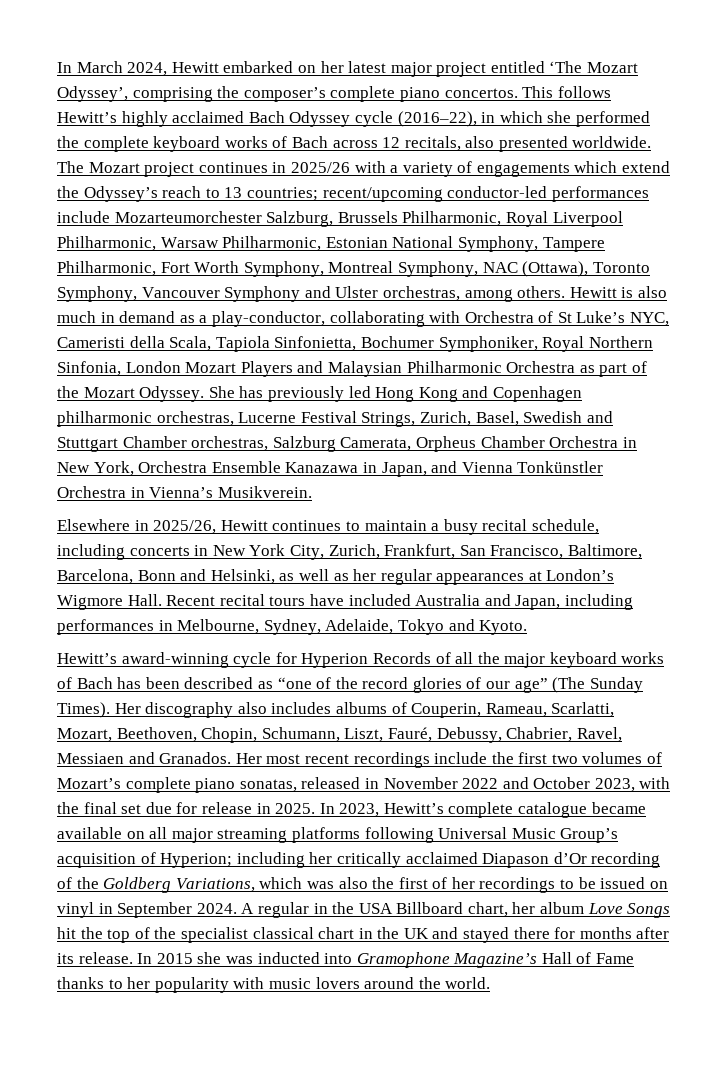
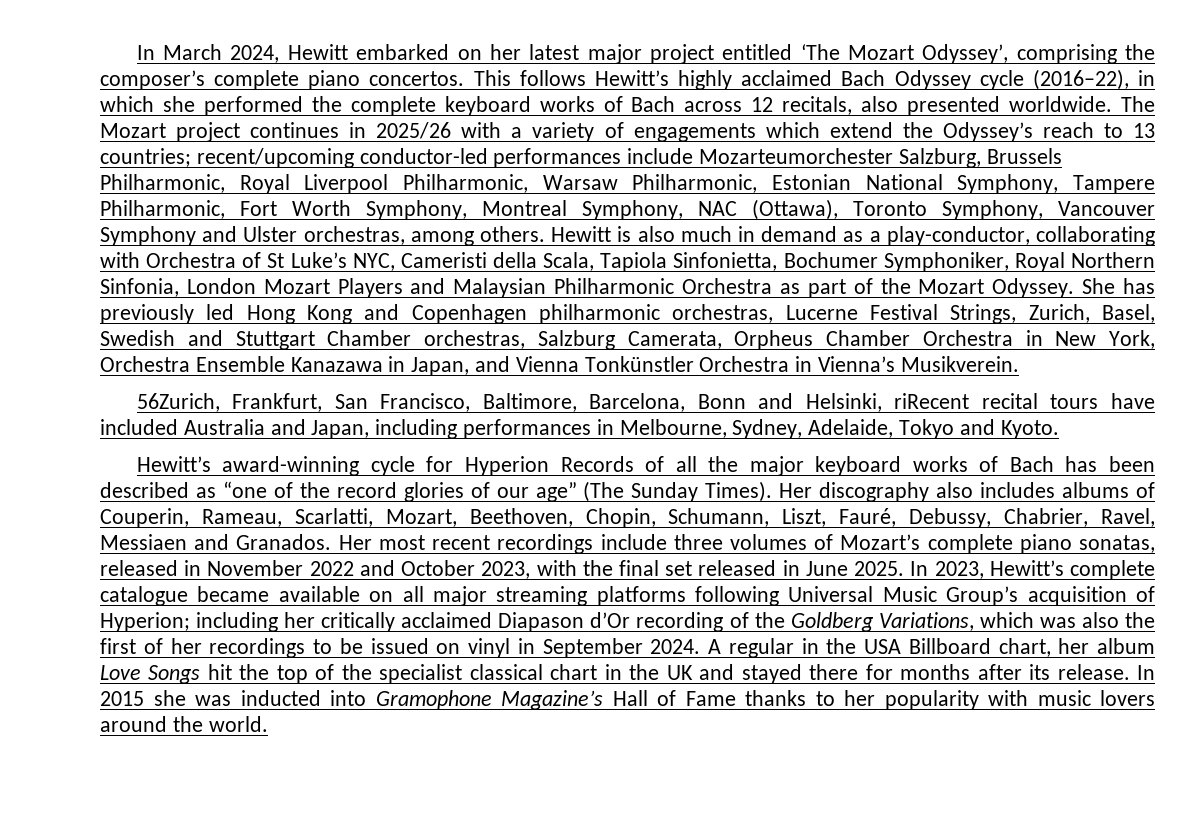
[57,519,599,535] [57,544,380,560] Elsewhere in 2025/26, Hewitt continues to maintain a busy recital schedule, including concerts in New York City, Zurich, -> [136,393,220,412] 56Zurich,
[279,569,615,585] [57,594,216,610] as well as her regular appearances at London’s Wigmore Hall. Recent -> [894,393,970,409] riRecent
[491,752,578,764] the first two -> [673,534,723,550] three
[145,802,271,814] due for release in -> [698,560,848,576] released in June

